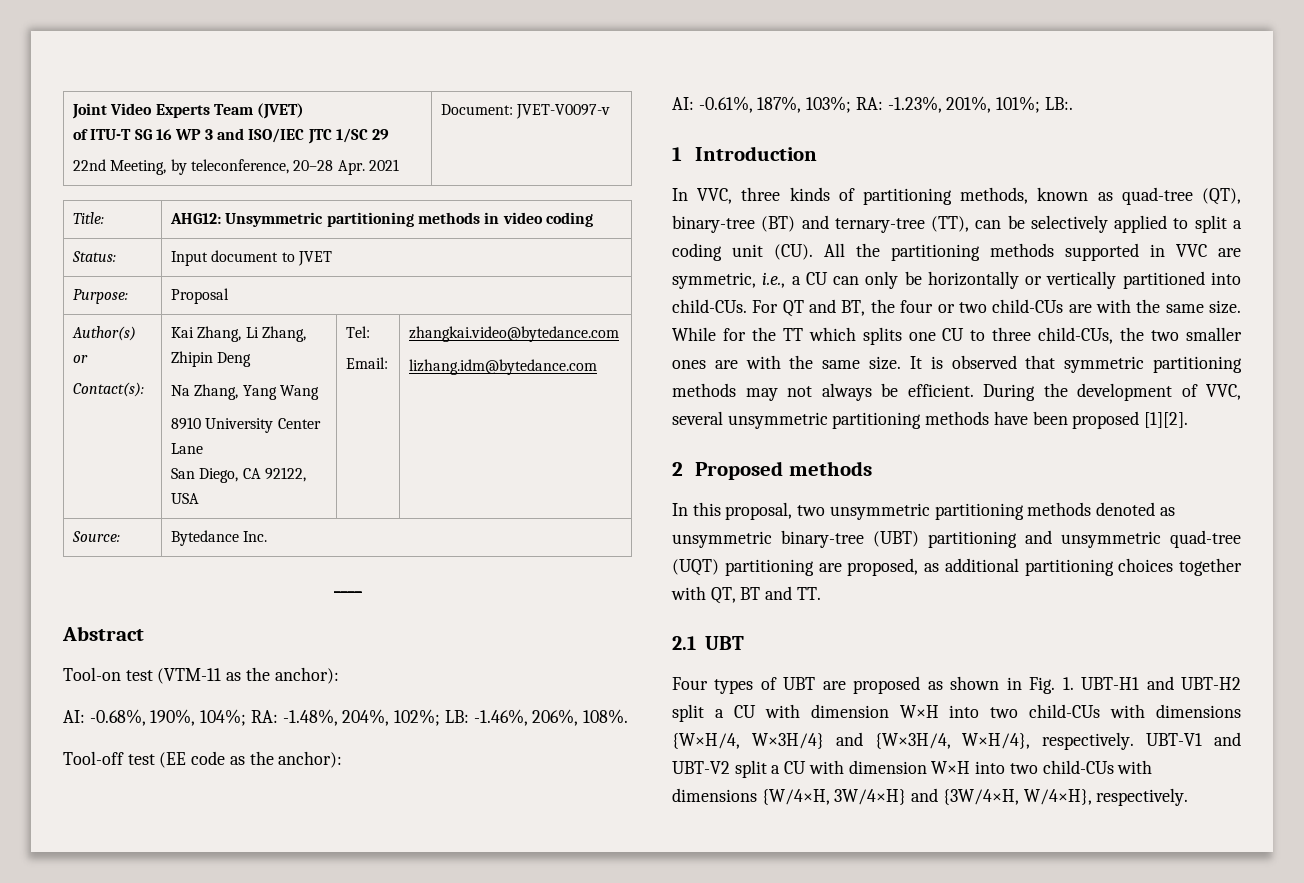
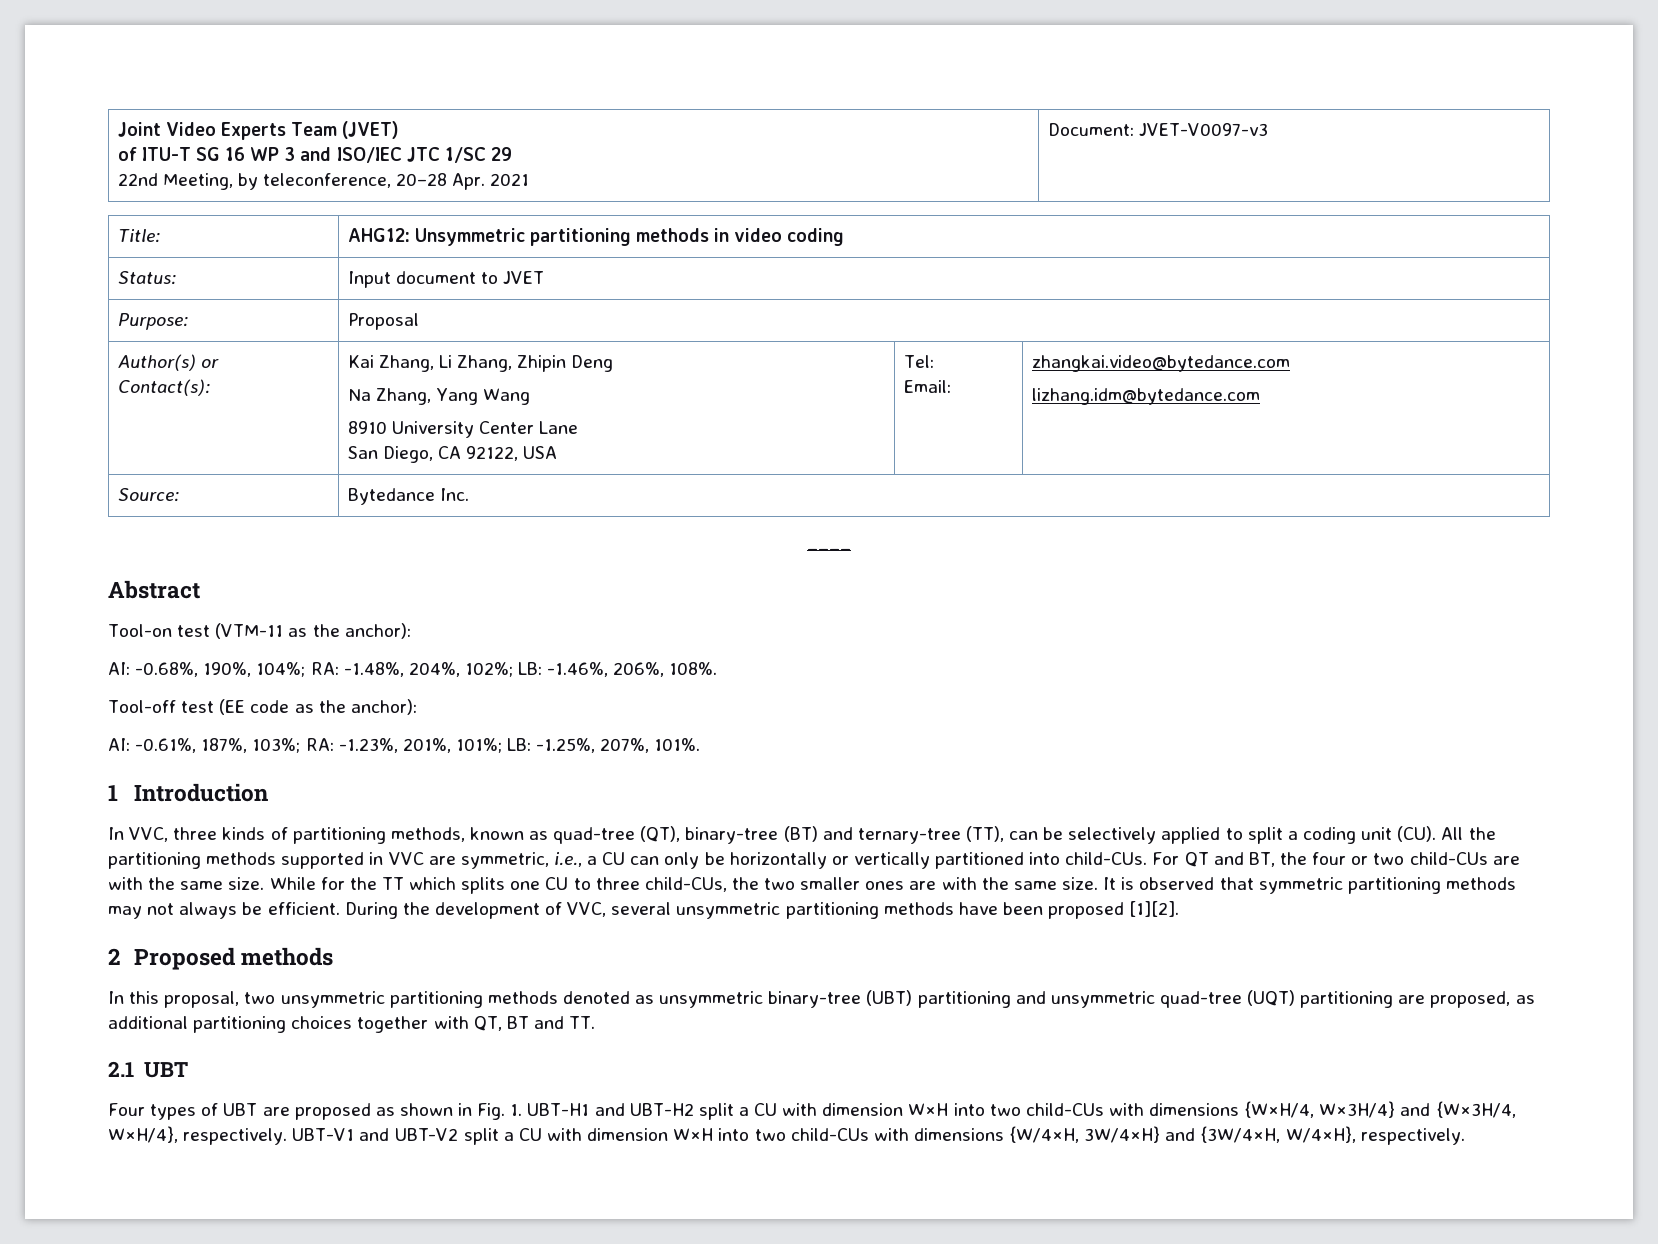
[516,104,611,119] JVET-V0097-v -> [1138,123,1268,136] JVET-V0097-v3
[1044,97,1073,110] LB:. -> [507,738,701,753] LB: -1.25%, 207%, 101%.

